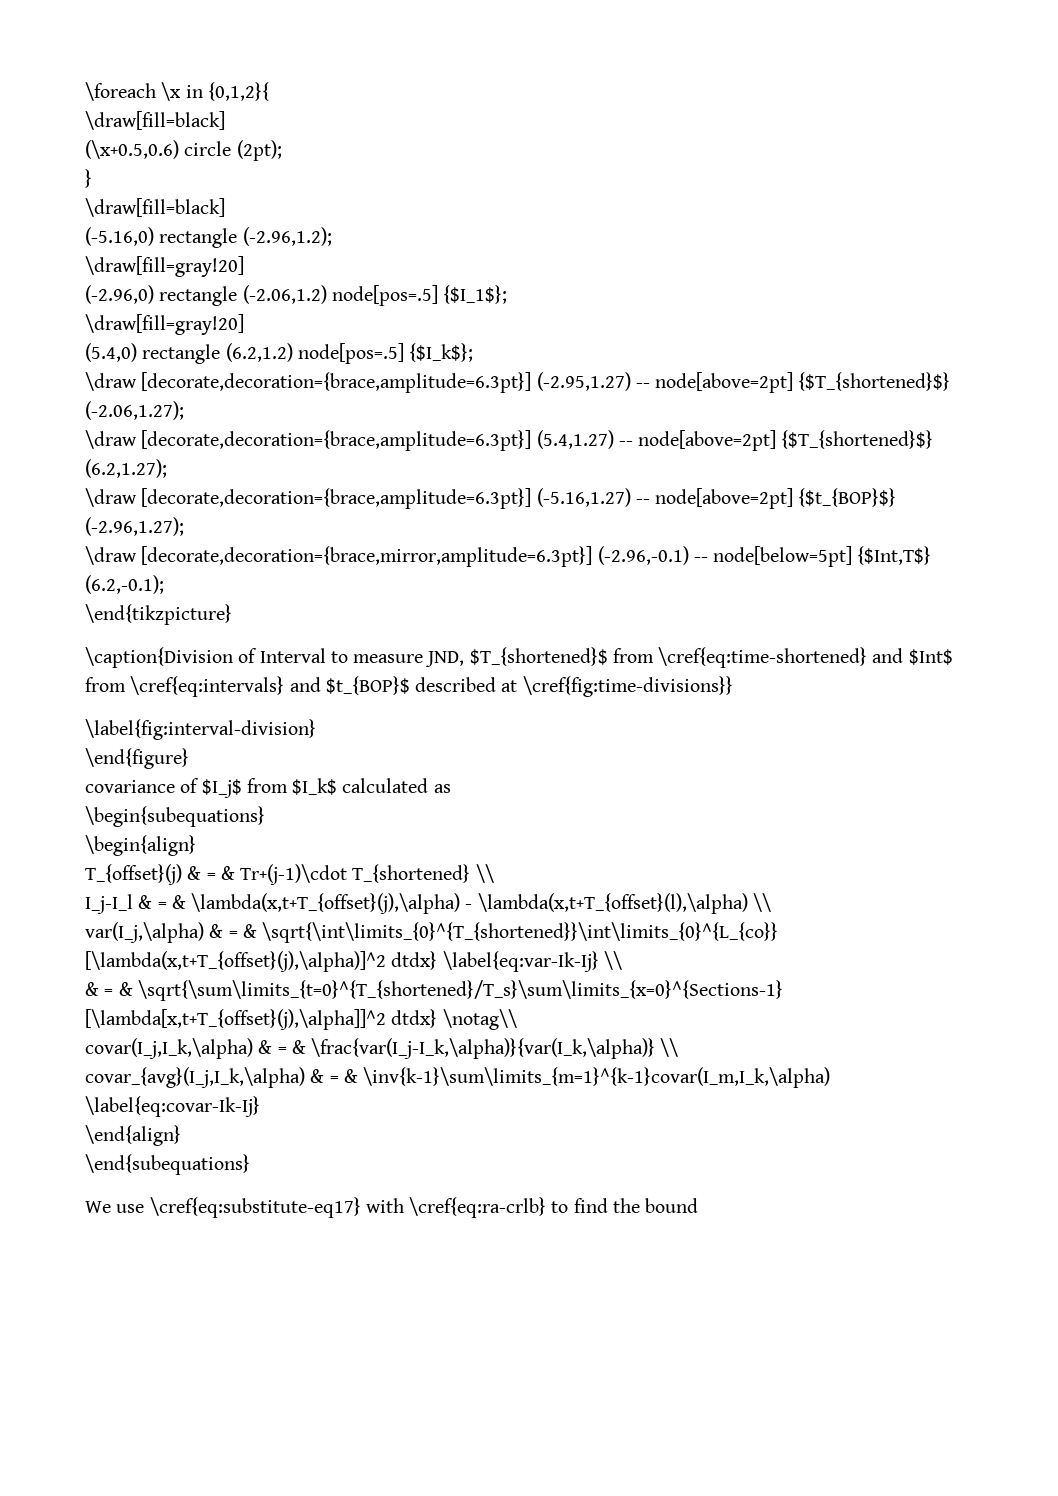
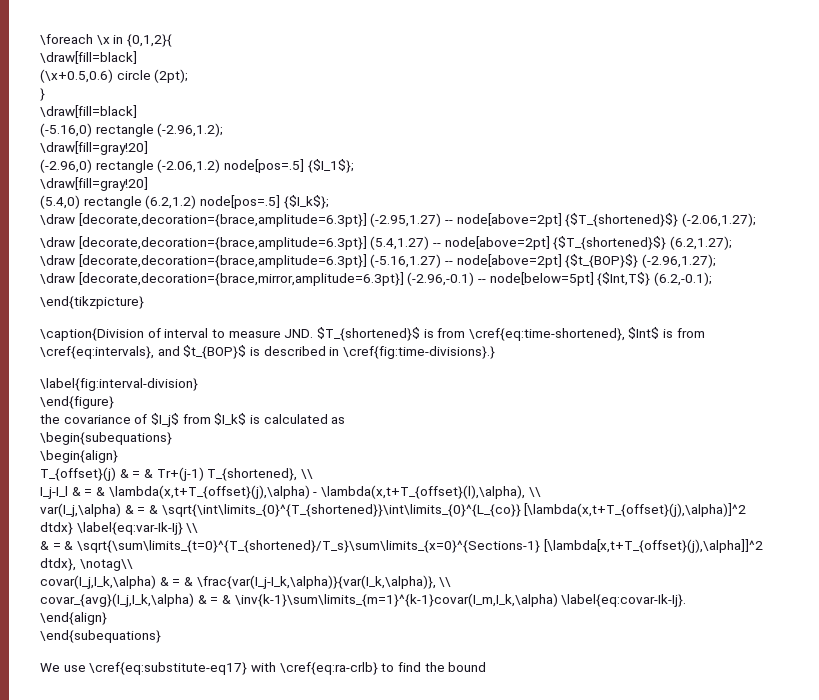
[259,648,326,663] Interval -> [164,328,209,338] interval
[425,647,953,668] [85,676,733,697] JND, $T_{shortened}$ from \cref{eq:time-shortened} and $Int$ from \cref{eq:intervals} and $t_{BOP}$ described at \cref{fig:time-divisions}} -> [284,327,705,341] [40,345,495,359] JND. $T_{shortened}$ is from \cref{eq:time-shortened}, $Int$ is from \cref{eq:intervals}, and $t_{BOP}$ is described in \cref{fig:time-divisions}.}
(189, 758) none -> [40,414,60,424] the
(338, 786) none -> [249,415,260,424] is
[240,864,471,885] Tr+(j-1)\cdot T_{shortened} -> [156,467,298,481] Tr+(j-1) T_{shortened},
[477,893,748,914] \lambda(x,t+T_{offset}(l),\alpha) -> [320,485,525,499] \lambda(x,t+T_{offset}(l),\alpha),
[391,1009,438,1028] dtdx} -> [40,558,76,571] dtdx},
[311,1038,656,1059] \frac{var(I_j-I_k,\alpha)}{var(I_k,\alpha)} -> [196,575,436,589] \frac{var(I_j-I_k,\alpha)}{var(I_k,\alpha)},
[85,1096,260,1117] \label{eq:covar-Ik-Ij} -> [561,594,687,607] \label{eq:covar-Ik-Ij}.

